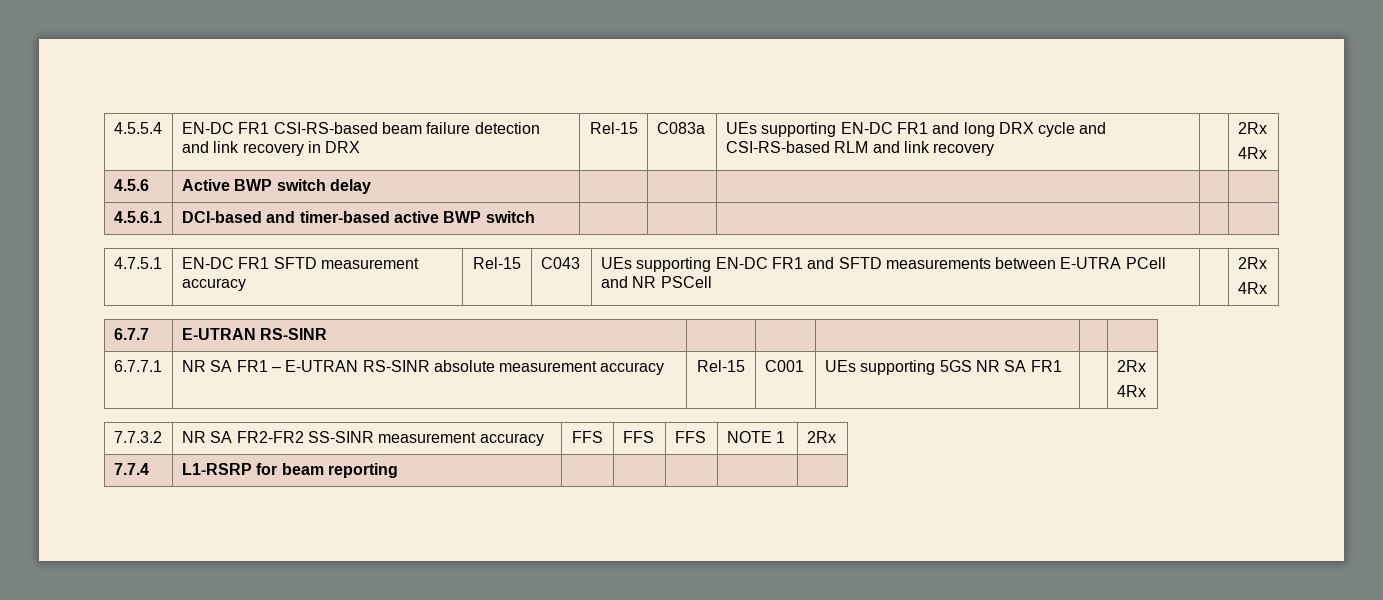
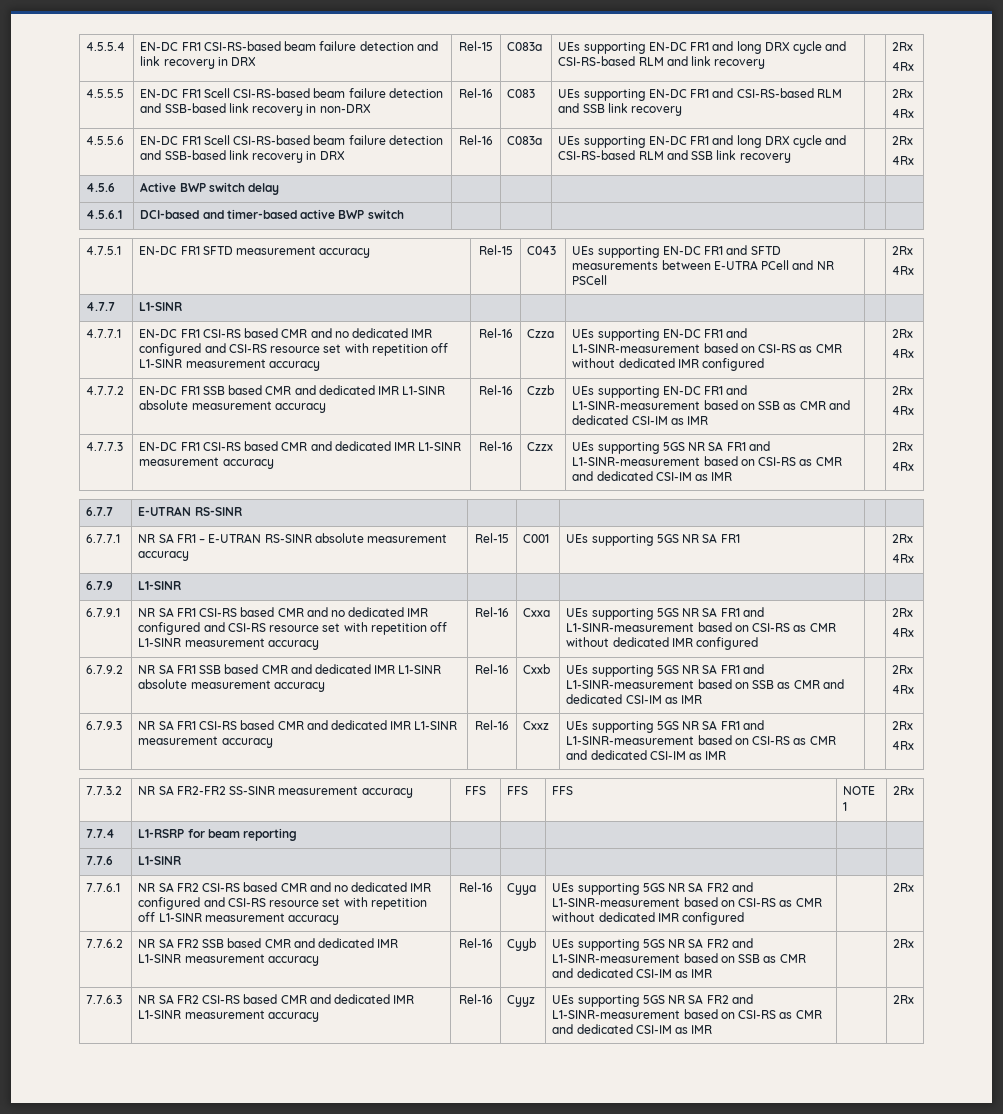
(1267, 153) none -> [86,89,125,98] [140,88,443,98] [140,103,371,116] [459,88,493,98] [507,89,536,98] [558,88,842,101] [558,103,683,116] [892,89,914,98] [892,109,915,118] [86,136,125,145] [140,135,443,145] [140,150,345,163] [459,135,493,145] [507,136,543,145] [558,135,847,148] [558,150,791,163] [892,136,914,145] [892,156,915,165] // 4.5.5.5 | EN-DC FR1 Scell CSI-RS-based beam failure detection and SSB-based link recovery in non-DRX | Rel-16 | C083 | UEs supporting EN-DC FR1 and CSI-RS-based RLM and SSB link recovery | | 2Rx // 4Rx // 4.5.5.6 | EN-DC FR1 Scell CSI-RS-based beam failure detection and SSB-based link recovery in DRX | Rel-16 | C083a | UEs supporting EN-DC FR1 and long DRX cycle and CSI-RS-based RLM and SSB link recovery | | 2Rx // 4Rx
(1267, 288) none -> [86,302,116,311] [139,302,183,311] [86,329,122,338] [139,328,433,338] [139,343,448,356] [139,359,320,371] [478,328,513,338] [527,329,555,338] [572,328,748,341] [572,343,842,353] [572,358,765,371] [892,329,914,338] [892,349,915,358] [86,386,125,395] [139,385,446,395] [139,400,326,413] [478,385,513,395] [527,385,555,395] [572,385,748,398] [572,400,850,410] [572,415,709,425] [892,386,914,395] [892,406,915,415] [86,442,124,451] [139,441,462,451] [139,457,274,469] [478,441,513,451] [527,442,554,451] [572,441,770,454] [572,456,842,466] [572,471,733,481] [892,442,914,451] [892,462,915,471] // 4.7.7 | L1-SINR | | | | | // 4.7.7.1 | EN-DC FR1 CSI-RS based CMR and no dedicated IMR configured and CSI-RS resource set with repetition off L1-SINR measurement accuracy | Rel-16 | Czza | UEs supporting EN-DC FR1 and L1-SINR-measurement based on CSI-RS as CMR without dedicated IMR configured | | 2Rx // 4Rx // 4.7.7.2 | EN-DC FR1 SSB based CMR and dedicated IMR L1-SINR absolute measurement accuracy | Rel-16 | Czzb | UEs supporting EN-DC FR1 and L1-SINR-measurement based on SSB as CMR and dedicated CSI-IM as IMR | | 2Rx // 4Rx // 4.7.7.3 | EN-DC FR1 CSI-RS based CMR and dedicated IMR L1-SINR measurement accuracy | Rel-16 | Czzx | UEs supporting 5GS NR SA FR1 and L1-SINR-measurement based on CSI-RS as CMR and dedicated CSI-IM as IMR | | 2Rx // 4Rx
(1146, 391) none -> [86,581,114,590] [138,581,182,590] [86,608,121,617] [138,607,429,617] [138,622,447,635] [138,638,319,650] [475,607,509,617] [523,608,551,617] [566,607,764,620] [566,622,836,632] [566,637,759,650] [892,608,914,617] [892,628,915,637] [86,665,124,674] [138,664,442,674] [138,679,325,692] [475,664,509,674] [523,664,551,674] [566,664,764,677] [566,679,844,689] [566,694,703,704] [892,665,914,674] [892,685,915,694] [86,721,123,730] [138,720,458,730] [138,736,273,748] [475,720,509,730] [523,721,550,730] [566,720,764,733] [566,735,836,745] [566,750,727,760] [892,721,914,730] [892,741,915,750] // 6.7.9 | L1-SINR | | | | | // 6.7.9.1 | NR SA FR1 CSI-RS based CMR and no dedicated IMR configured and CSI-RS resource set with repetition off L1-SINR measurement accuracy | Rel-16 | Cxxa | UEs supporting 5GS NR SA FR1 and L1-SINR-measurement based on CSI-RS as CMR without dedicated IMR configured | | 2Rx // 4Rx // 6.7.9.2 | NR SA FR1 SSB based CMR and dedicated IMR L1-SINR absolute measurement accuracy | Rel-16 | Cxxb | UEs supporting 5GS NR SA FR1 and L1-SINR-measurement based on SSB as CMR and dedicated CSI-IM as IMR | | 2Rx // 4Rx // 6.7.9.3 | NR SA FR1 CSI-RS based CMR and dedicated IMR L1-SINR measurement accuracy | Rel-16 | Cxxz | UEs supporting 5GS NR SA FR1 and L1-SINR-measurement based on CSI-RS as CMR and dedicated CSI-IM as IMR | | 2Rx // 4Rx
(398, 470) none -> [86,856,114,865] [138,856,182,865] [86,883,121,892] [138,882,432,892] [138,897,427,910] [138,912,340,925] [458,882,493,892] [507,883,537,895] [552,882,753,895] [552,897,822,907] [552,912,745,925] [893,883,915,892] [86,939,124,948] [138,938,399,948] [138,954,319,966] [458,938,493,948] [507,938,537,951] [552,938,753,951] [552,953,806,963] [552,968,713,978] [893,939,915,948] [86,995,123,1004] [138,994,415,1004] [138,1010,319,1022] [458,994,493,1004] [507,995,536,1007] [552,994,753,1007] [552,1009,822,1019] [552,1024,713,1034] [893,995,915,1004] // 7.7.6 | L1-SINR | | | | | // 7.7.6.1 | NR SA FR2 CSI-RS based CMR and no dedicated IMR configured and CSI-RS resource set with repetition off L1-SINR measurement accuracy | Rel-16 | Cyya | UEs supporting 5GS NR SA FR2 and L1-SINR-measurement based on CSI-RS as CMR without dedicated IMR configured | | 2Rx // 7.7.6.2 | NR SA FR2 SSB based CMR and dedicated IMR L1-SINR measurement accuracy | Rel-16 | Cyyb | UEs supporting 5GS NR SA FR2 and L1-SINR-measurement based on SSB as CMR and dedicated CSI-IM as IMR | | 2Rx // 7.7.6.3 | NR SA FR2 CSI-RS based CMR and dedicated IMR L1-SINR measurement accuracy | Rel-16 | Cyyz | UEs supporting 5GS NR SA FR2 and L1-SINR-measurement based on CSI-RS as CMR and dedicated CSI-IM as IMR | | 2Rx

